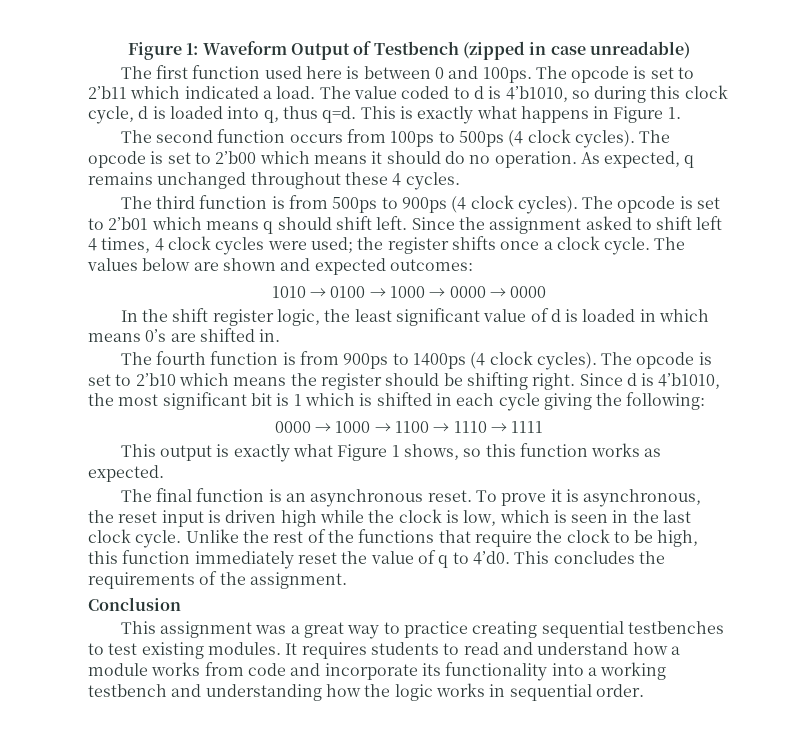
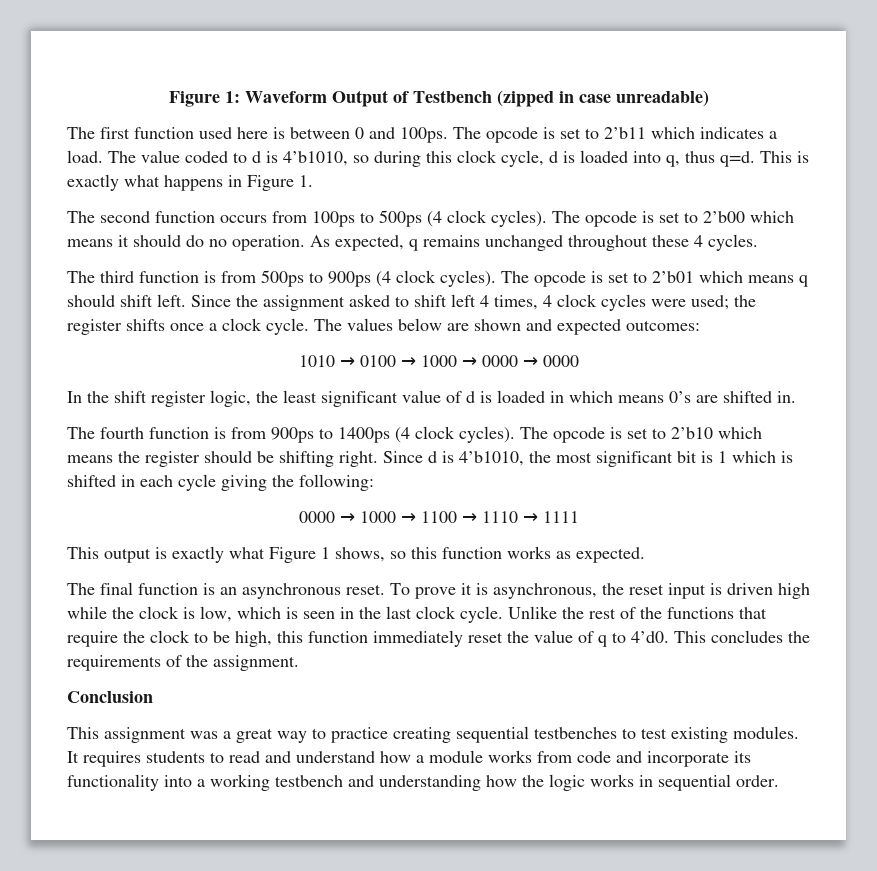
[184,86,259,99] indicated -> [700,127,764,139] indicates

